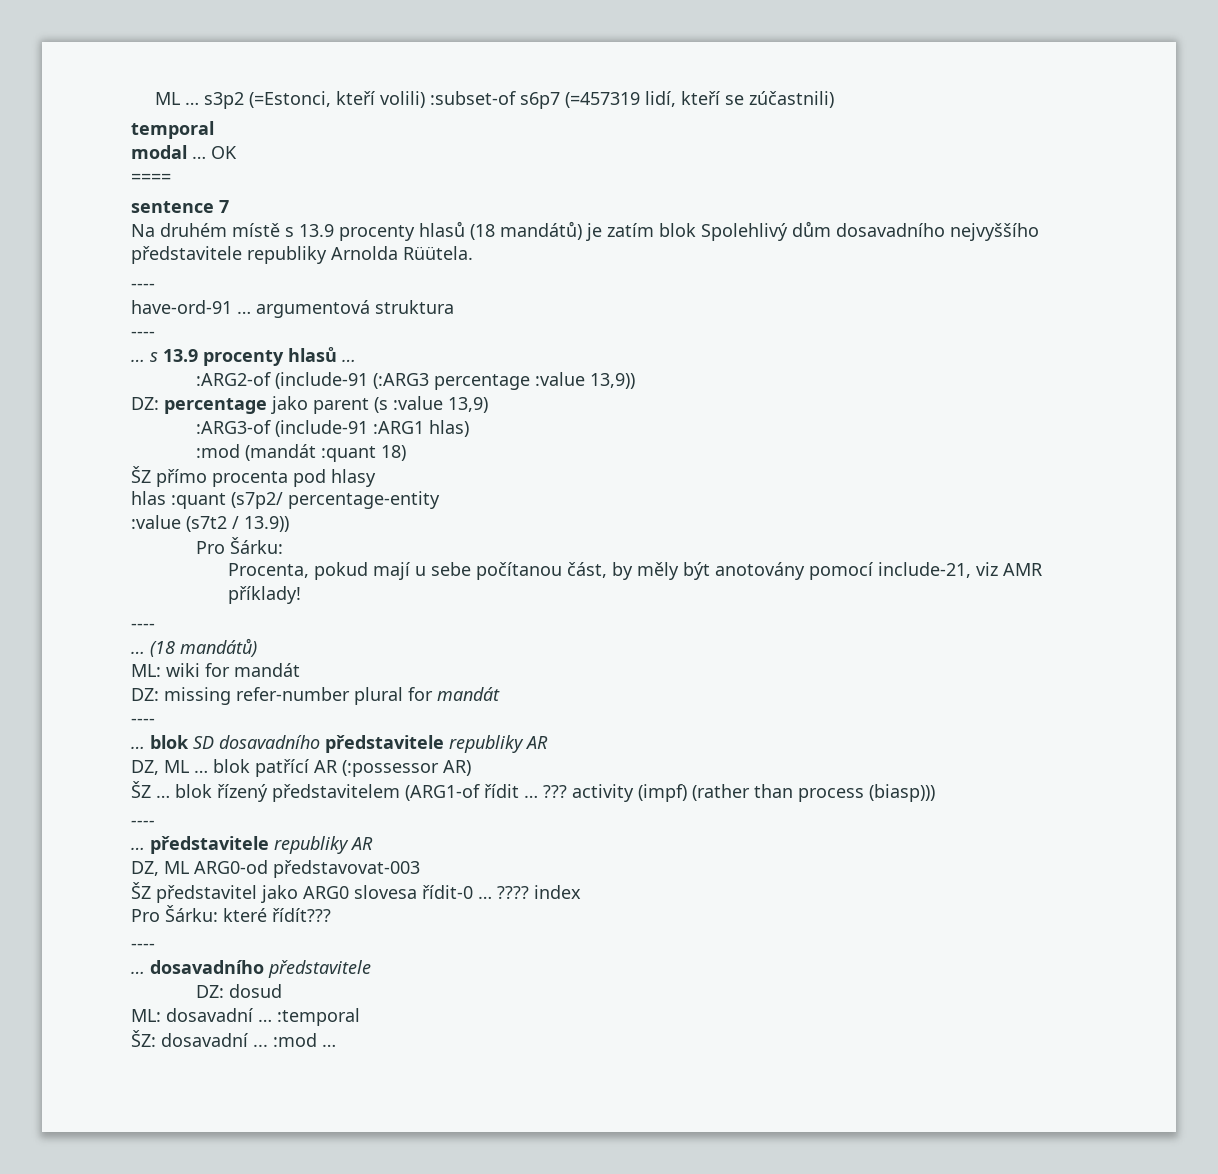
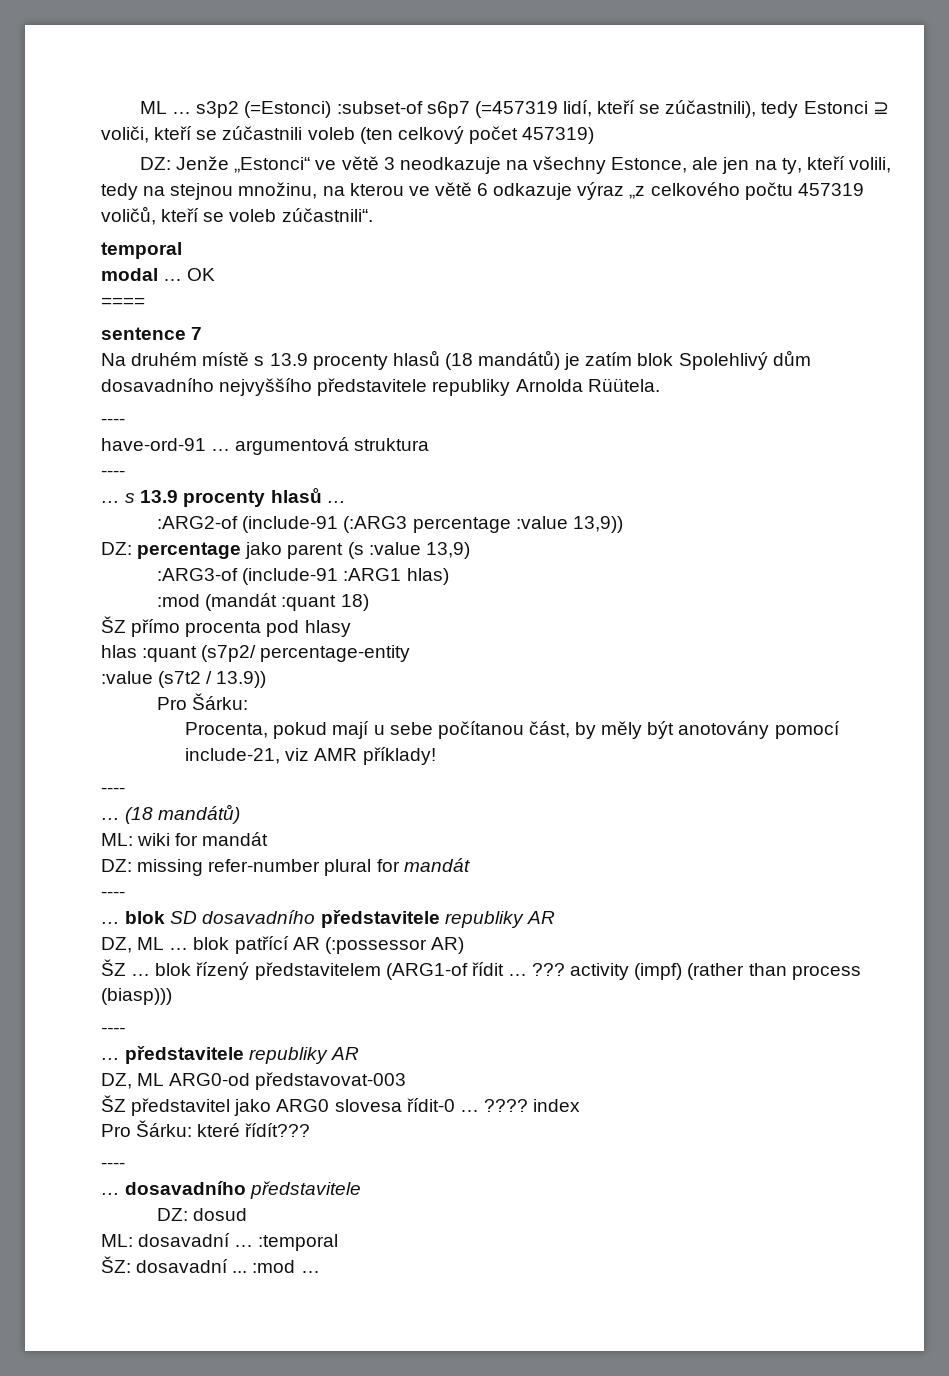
[248,91,425,108] (=Estonci, kteří volili) -> [244,101,332,118] (=Estonci)
[748,91,834,108] zúčastnili) -> [665,100,889,118] [101,126,595,144] [140,156,891,174] [101,182,864,200] [101,206,373,225] zúčastnili), tedy Estonci ⊇ voliči, kteří se zúčastnili voleb (ten celkový počet 457319) // DZ: Jenže „Estonci“ ve větě 3 neodkazuje na všechny Estonce, ale jen na ty, kteří volili, tedy na stejnou množinu, na kterou ve větě 6 odkazuje výraz „z celkového počtu 457319 voličů, kteří se voleb zúčastnili“.

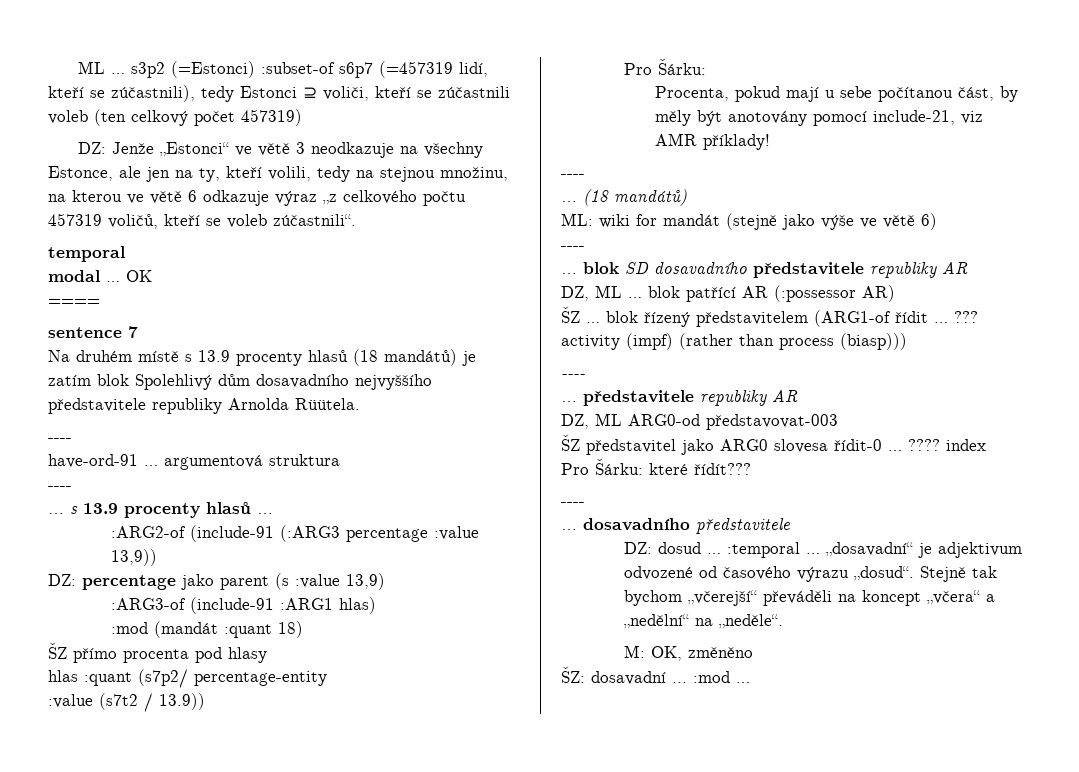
[101,858,470,876] // DZ: missing refer-number plural for mandát -> [726,213,937,230] (stejně jako výše ve větě 6)
[101,1233,231,1247] // ML: dosavadní -> (701, 548) none
(339, 1242) none -> [805,542,1022,558] [623,566,997,582] [623,590,995,606] [623,614,783,629] [623,645,753,661] … „dosavadní“ je adjektivum odvozené od časového výrazu „dosud“. Stejně tak bychom „včerejší“ převáděli na koncept „včera“ a „nedělní“ na „neděle“. // M: OK, změněno

